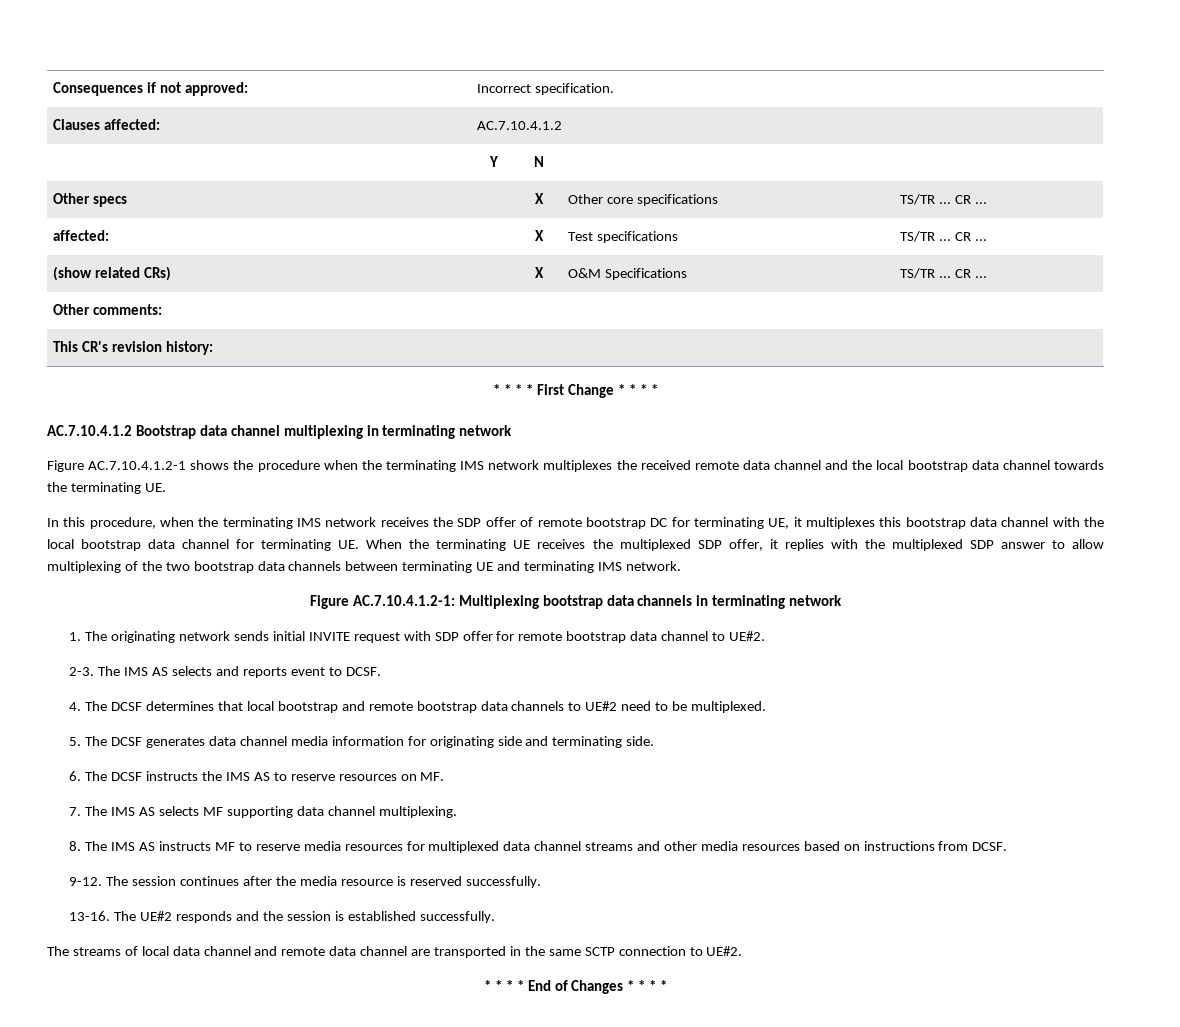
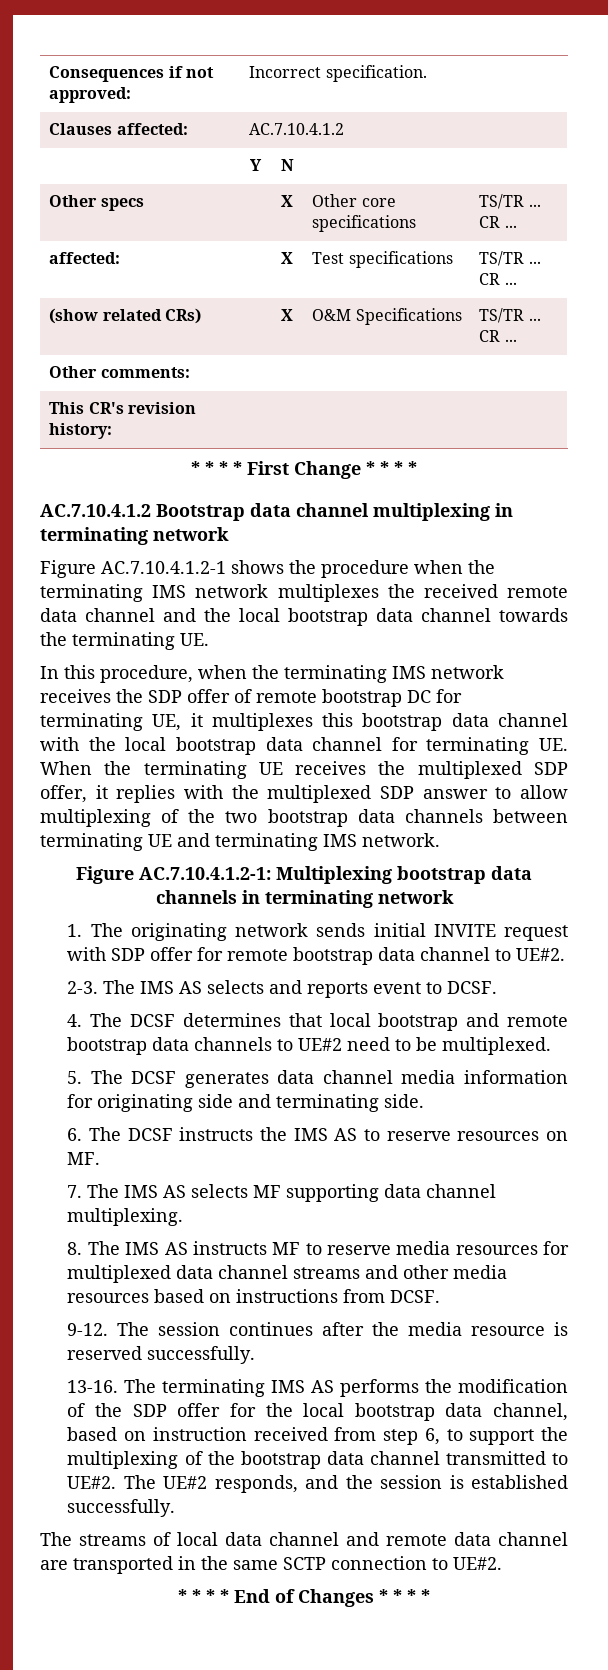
[140,911,233,923] UE#2 responds -> [162,1379,569,1397] [67,1403,568,1421] [67,1427,568,1445] [67,1451,568,1469] [67,1475,298,1493] terminating IMS AS performs the modification of the SDP offer for the local bootstrap data channel, based on instruction received from step 6, to support the multiplexing of the bootstrap data channel transmitted to UE#2. The UE#2 responds,

